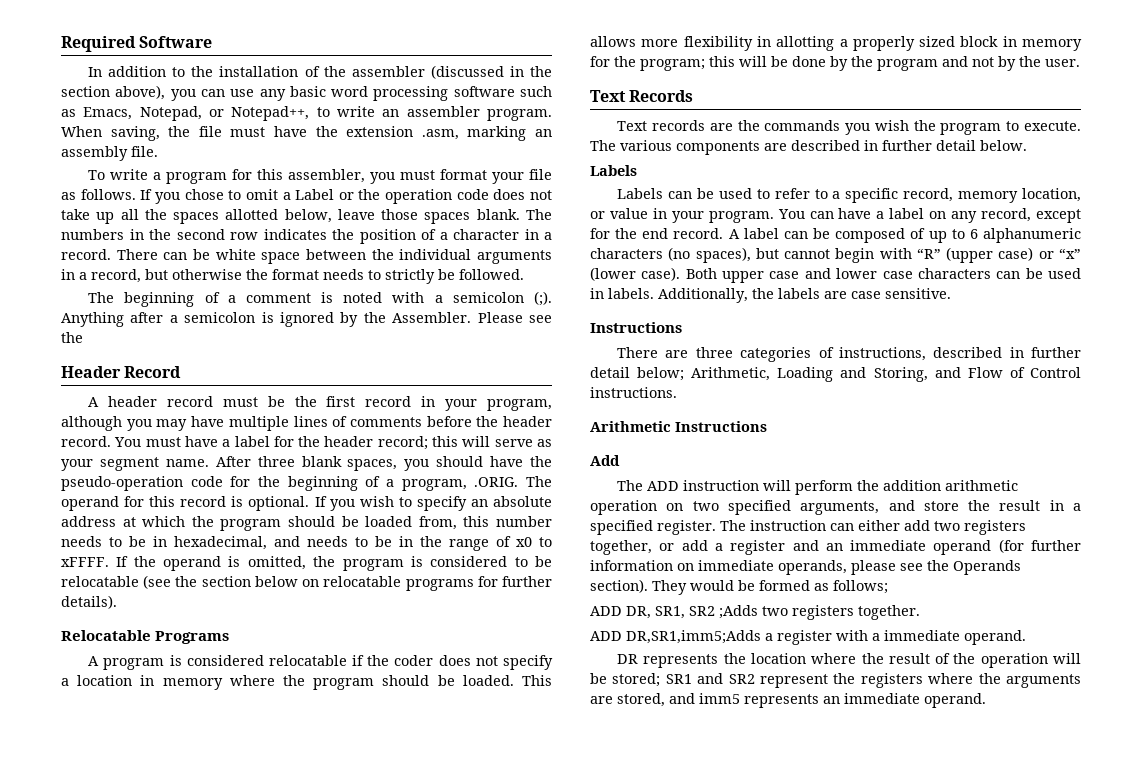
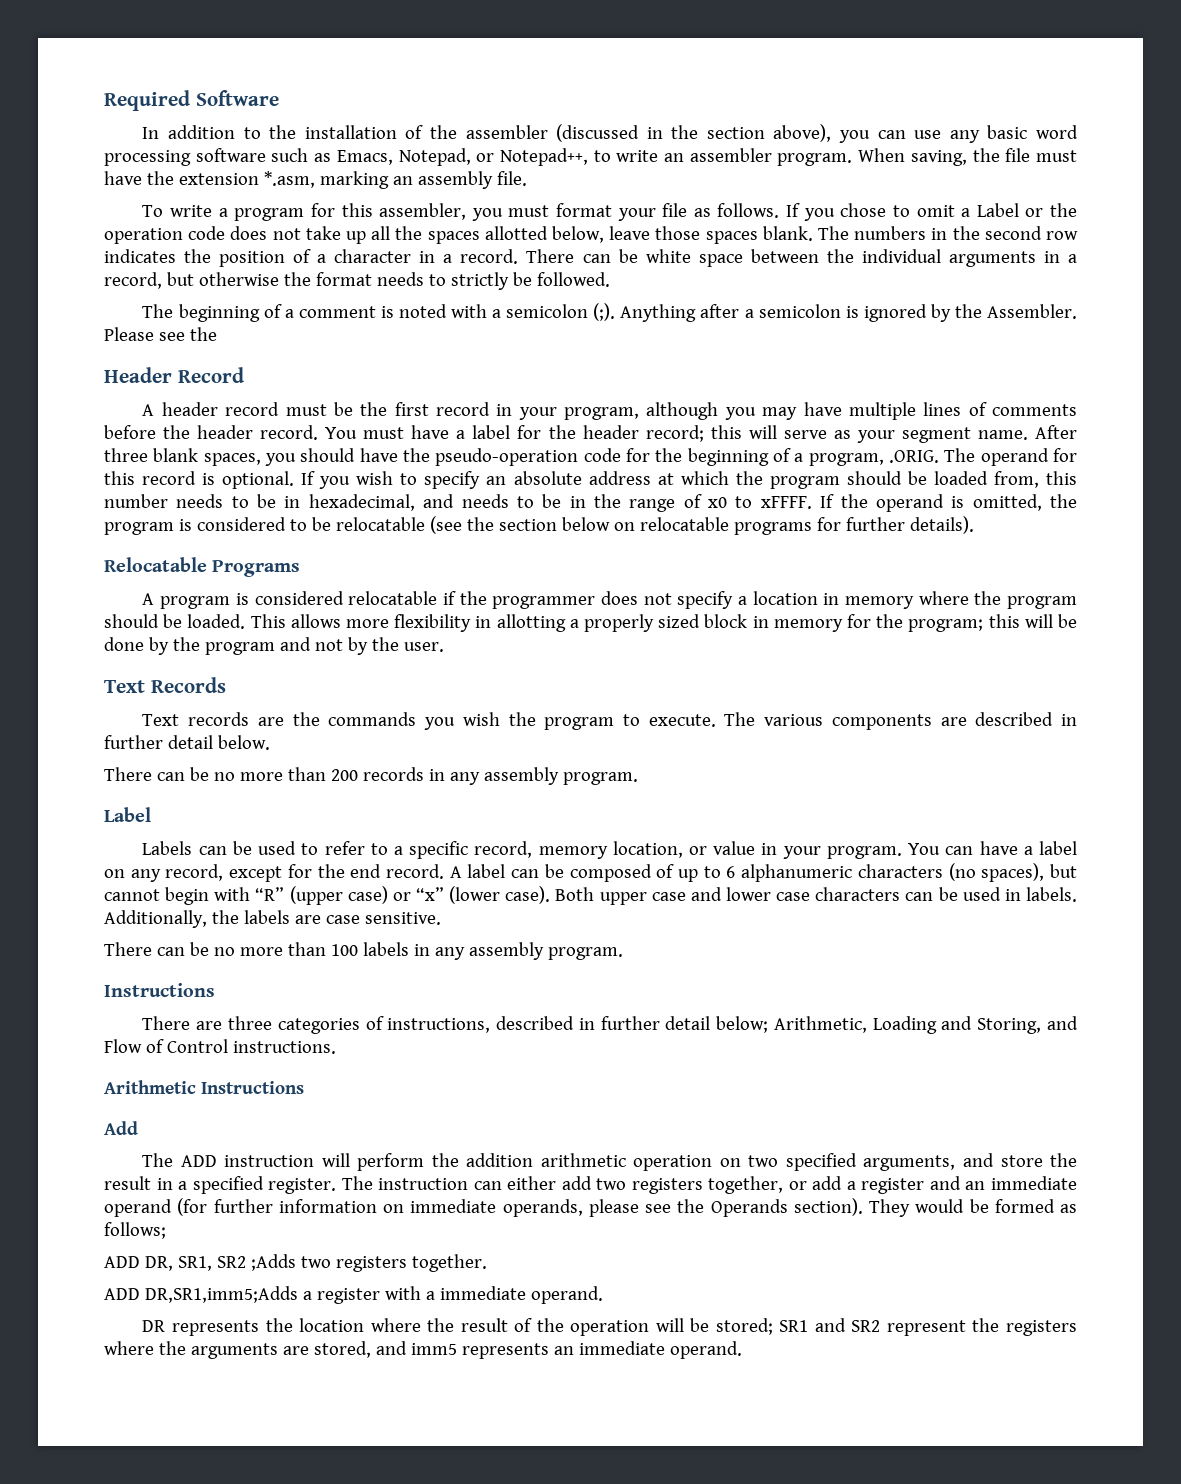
[421,129,459,140] .asm, -> [263,171,315,188] *.asm,
[394,655,434,666] coder -> [492,596,596,609] programmer
[590,165,637,176] Labels -> [104,767,638,785] [104,807,151,822] There can be no more than 200 records in any assembly program. // Label
(951, 293) none -> [104,942,623,960] // There can be no more than 100 labels in any assembly program.

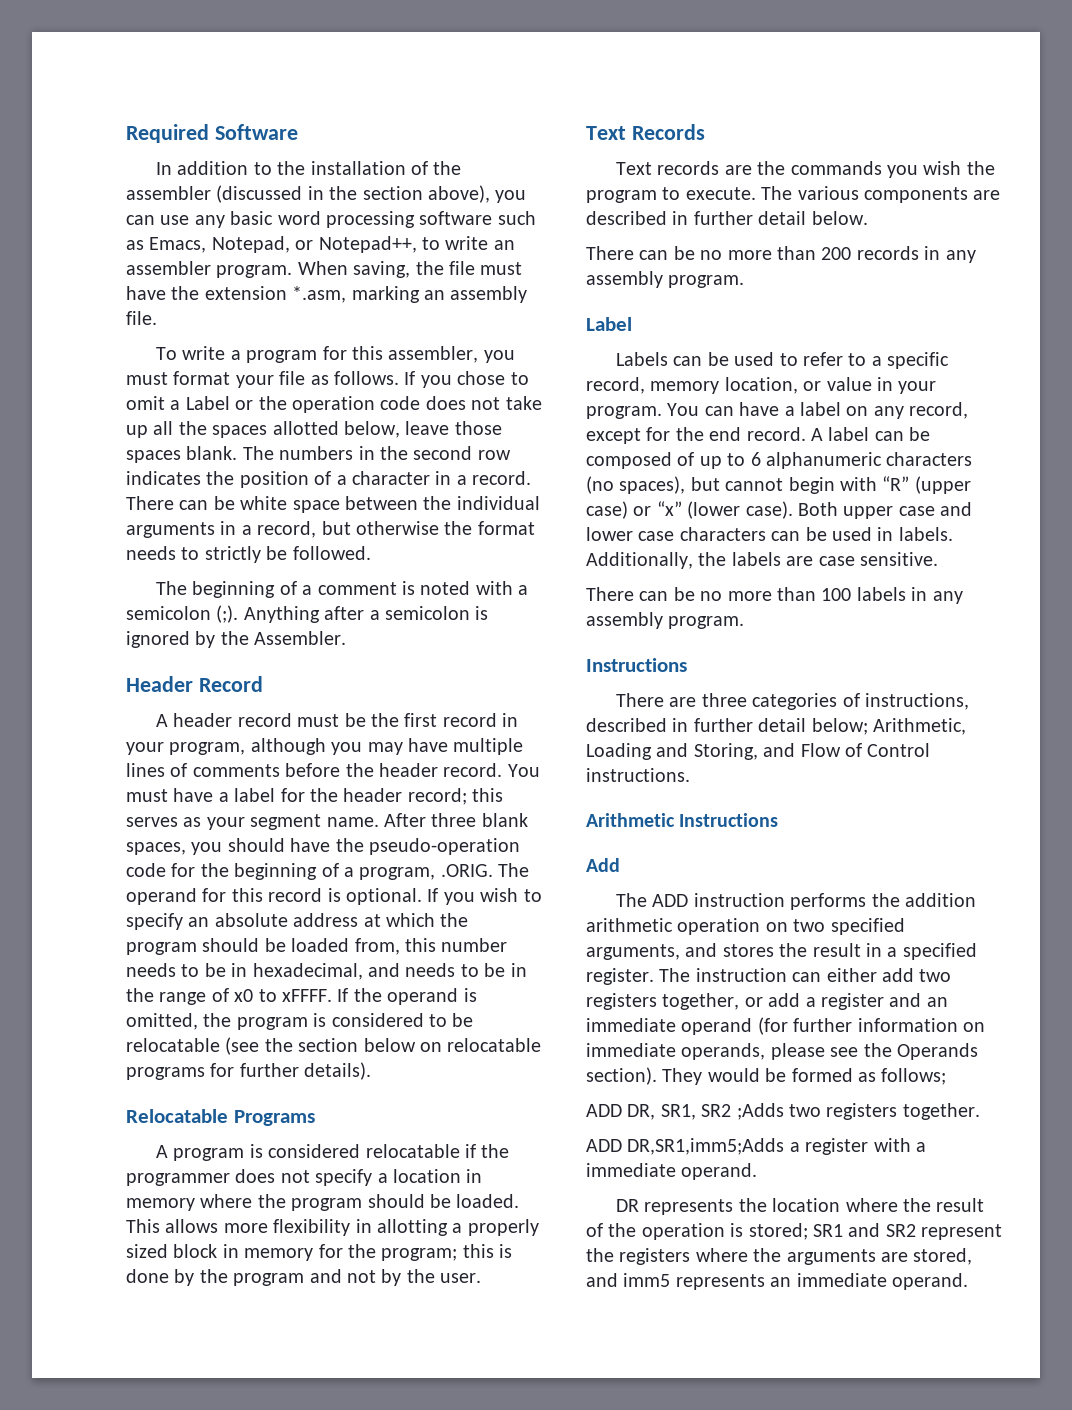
[104,327,217,341] Please see the -> (347, 638) none
[748,425,827,439] will serve -> [126,817,178,827] serves
[1024,614,1078,628] will be -> [499,1244,513,1258] is
[321,1153,425,1171] will perform -> [790,893,867,910] performs
[1000,1155,1043,1167] store -> [722,944,774,957] stores
[655,1318,710,1332] will be -> [730,1223,744,1237] is

